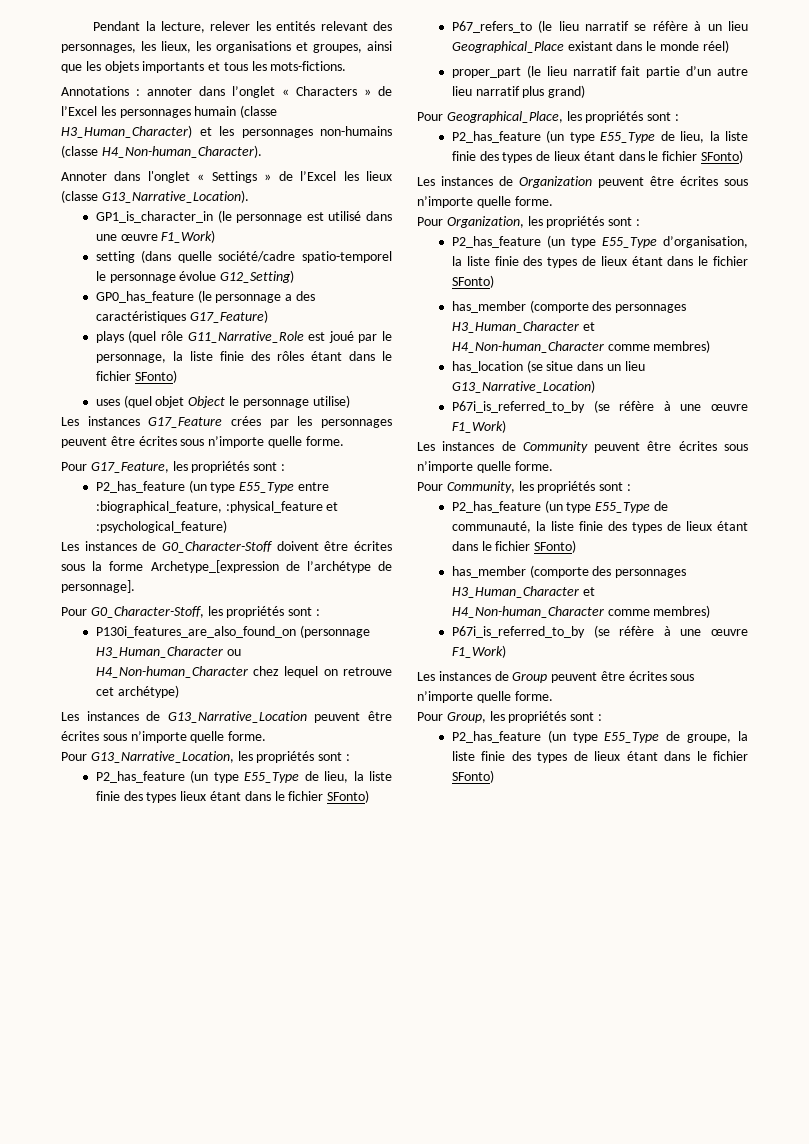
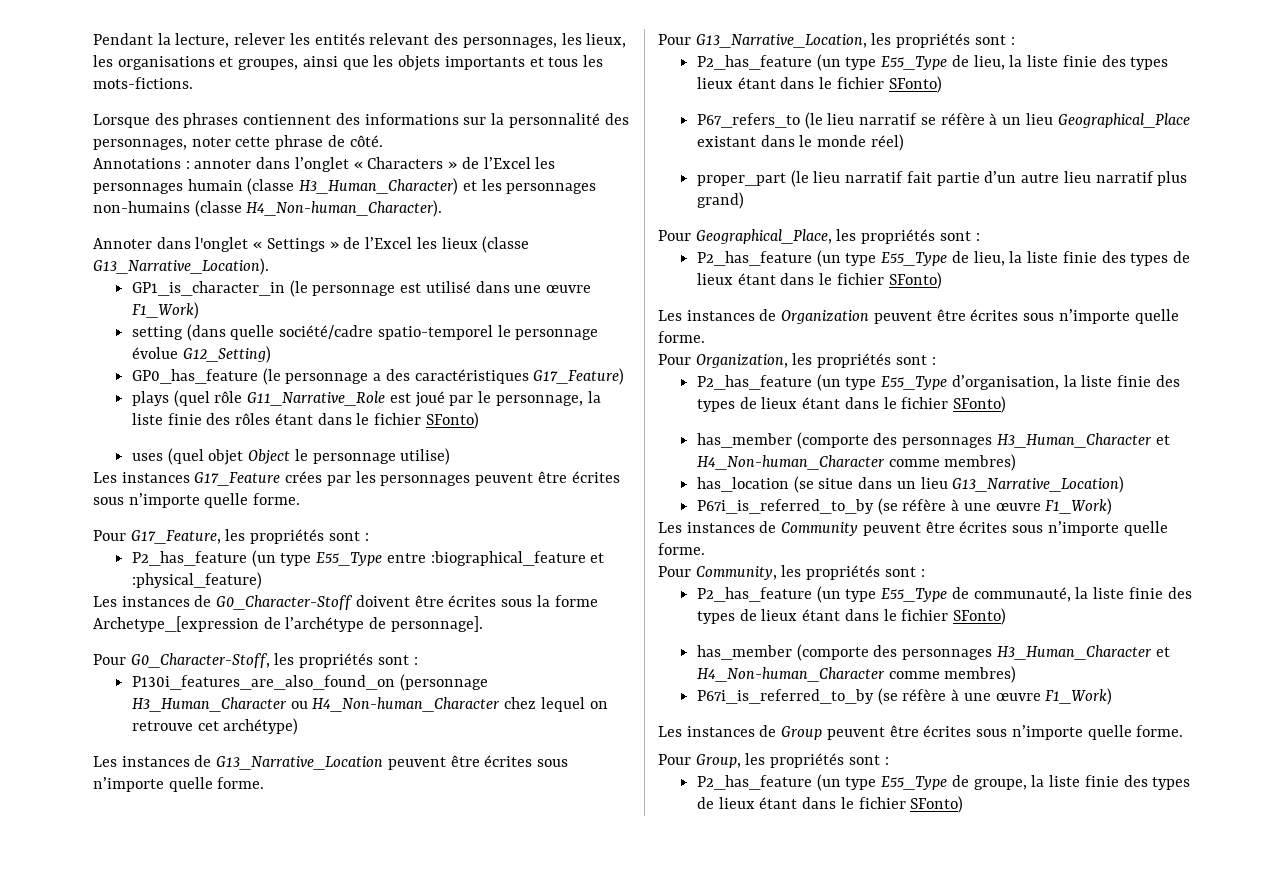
(347, 66) none -> [93,113,629,128] [93,135,383,150] // Lorsque des phrases contiennent des informations sur la personnalité des personnages, noter cette phrase de côté.
[95,501,339,513] [95,520,227,533] :biographical_feature, :physical_feature et :psychological_feature) -> [430,551,605,566] [131,572,262,589] :biographical_feature et :physical_feature)

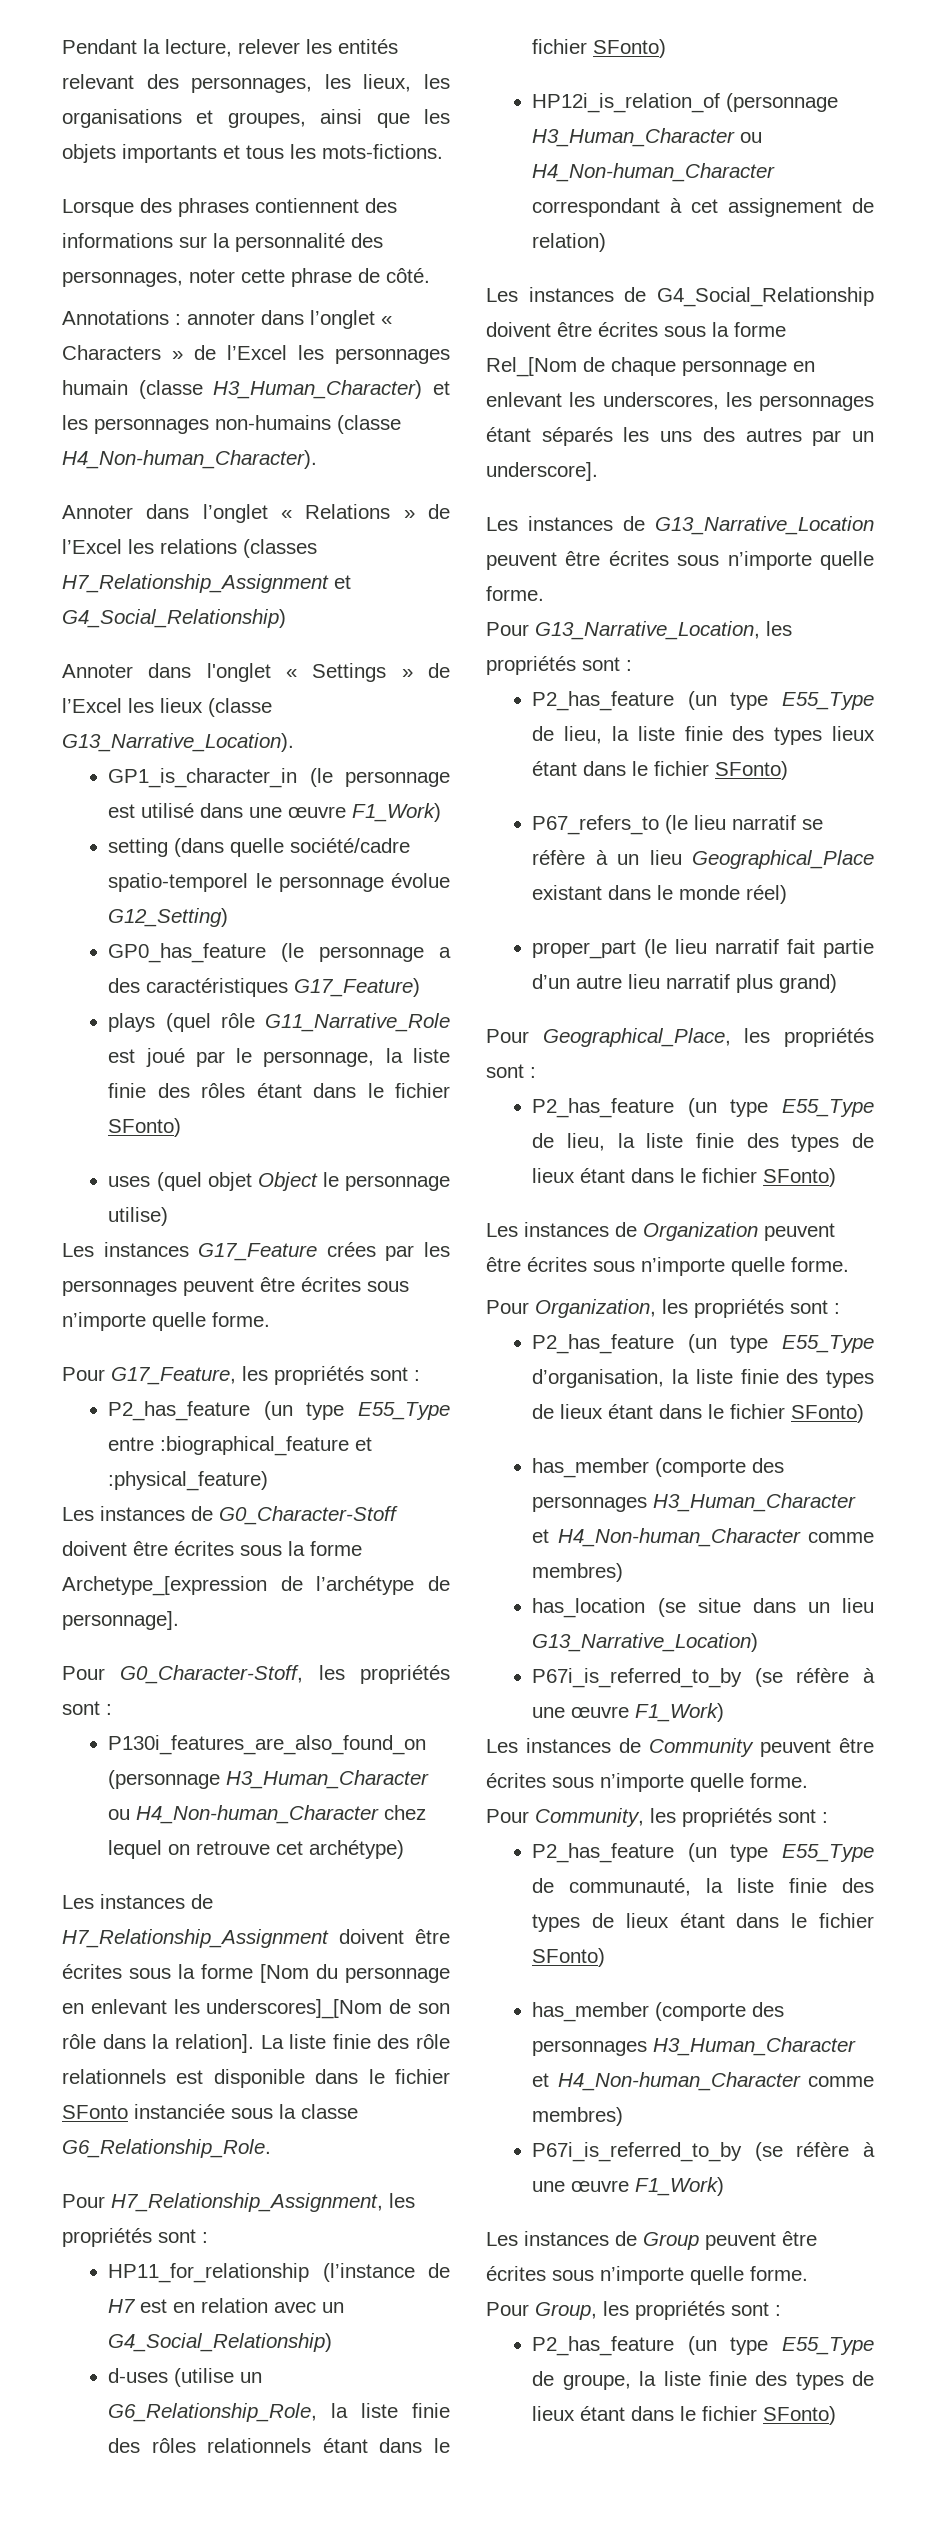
(443, 208) none -> [62,504,450,523] [62,539,317,558] [62,574,351,593] [62,609,286,628] // Annoter dans l’onglet « Relations » de l’Excel les relations (classes H7_Relationship_Assignment et G4_Social_Relationship)
(299, 726) none -> [62,1894,213,1909] [62,1929,450,1948] [62,1964,450,1983] [62,1999,450,2019] [62,2034,450,2053] [62,2069,450,2088] [62,2104,358,2119] [62,2139,271,2158] [62,2193,415,2212] [62,2228,208,2247] [108,2263,450,2283] [108,2298,345,2313] [108,2333,333,2352] [108,2368,263,2387] [108,2403,450,2422] [108,2438,450,2453] [532,39,667,58] [532,93,839,113] [532,128,763,147] [532,163,776,182] [532,198,874,217] [532,233,607,252] [486,287,874,307] [486,322,786,337] [486,357,815,377] [486,392,874,411] [486,427,874,446] [486,462,598,481] // Les instances de H7_Relationship_Assignment doivent être écrites sous la forme [Nom du personnage en enlevant les underscores]_[Nom de son rôle dans la relation]. La liste finie des rôle relationnels est disponible dans le fichier SFonto instanciée sous la classe G6_Relationship_Role. // Pour H7_Relationship_Assignment, les propriétés sont : // HP11_for_relationship (l’instance de H7 est en relation avec un G4_Social_Relationship) // d-uses (utilise un G6_Relationship_Role, la liste finie des rôles relationnels étant dans le fichier SFonto) // HP12i_is_relation_of (personnage H3_Human_Character ou H4_Non-human_Character correspondant à cet assignement de relation) // Les instances de G4_Social_Relationship doivent être écrites sous la forme Rel_[Nom de chaque personnage en enlevant les underscores, les personnages étant séparés les uns des autres par un underscore].

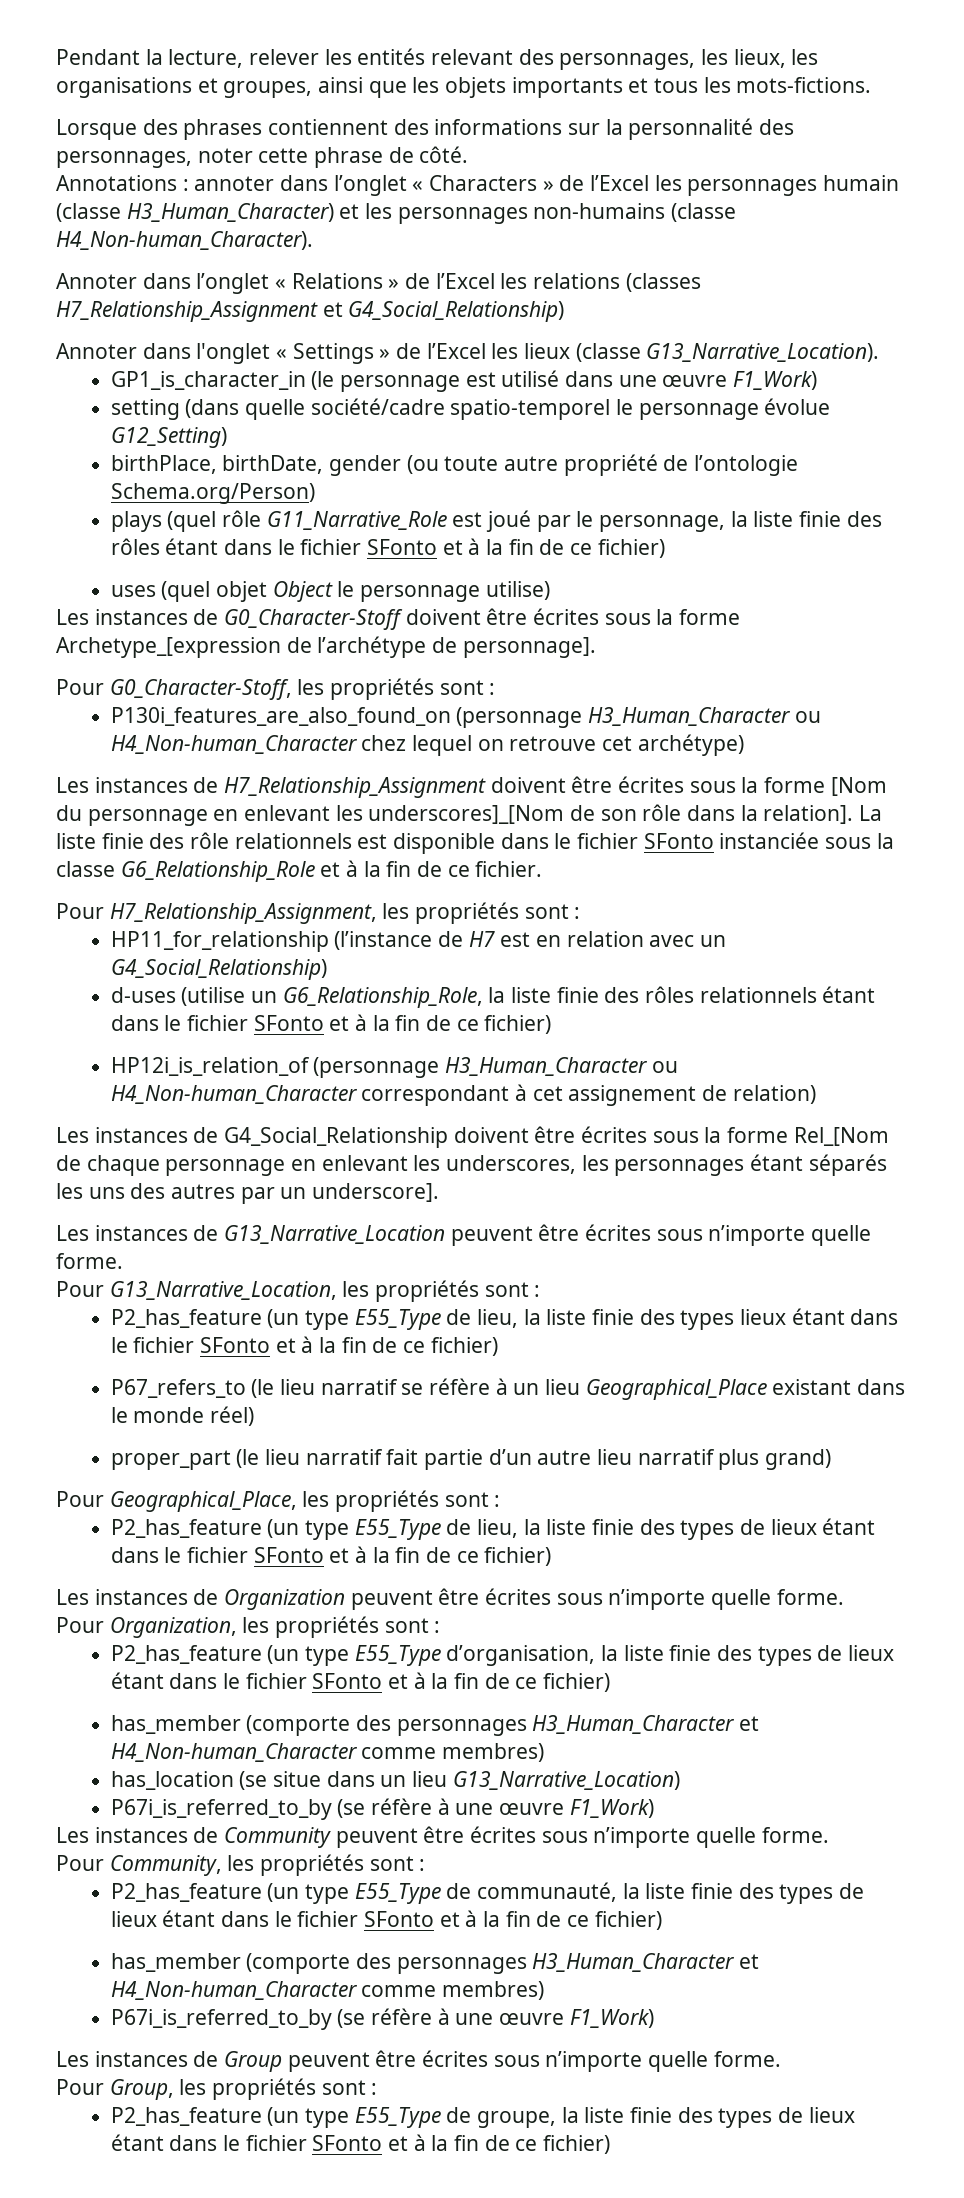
[108,943,451,963] [108,978,421,997] GP0_has_feature (le personnage a des caractéristiques G17_Feature) -> [110,454,799,476] [110,483,315,504] birthPlace, birthDate, gender (ou toute autre propriété de l’ontologie Schema.org/Person)
[108,1118,182,1137] SFonto) -> [367,538,665,558] SFonto et à la fin de ce fichier)
[62,1242,451,1261] [62,1277,409,1296] [62,1312,270,1331] [62,1366,420,1385] [108,1401,450,1421] [108,1436,373,1456] [108,1471,269,1491] // Les instances G17_Feature crées par les personnages peuvent être écrites sous n’importe quelle forme. // Pour G17_Feature, les propriétés sont : // P2_has_feature (un type E55_Type entre :biographical_feature et :physical_feature) -> (550, 590) none
[62,2139,271,2158] G6_Relationship_Role. -> [120,860,543,882] G6_Relationship_Role et à la fin de ce fichier.
[593,39,667,58] SFonto) -> [253,1014,552,1034] SFonto et à la fin de ce fichier)
[715,761,789,780] SFonto) -> [200,1336,498,1356] SFonto et à la fin de ce fichier)
[763,1168,837,1187] SFonto) -> [253,1546,552,1566] SFonto et à la fin de ce fichier)
[791,1404,865,1423] SFonto) -> [312,1672,611,1692] SFonto et à la fin de ce fichier)
[532,1948,606,1967] SFonto) -> [364,1910,662,1930] SFonto et à la fin de ce fichier)
[763,2406,837,2425] SFonto) -> [312,2134,611,2154] SFonto et à la fin de ce fichier)

